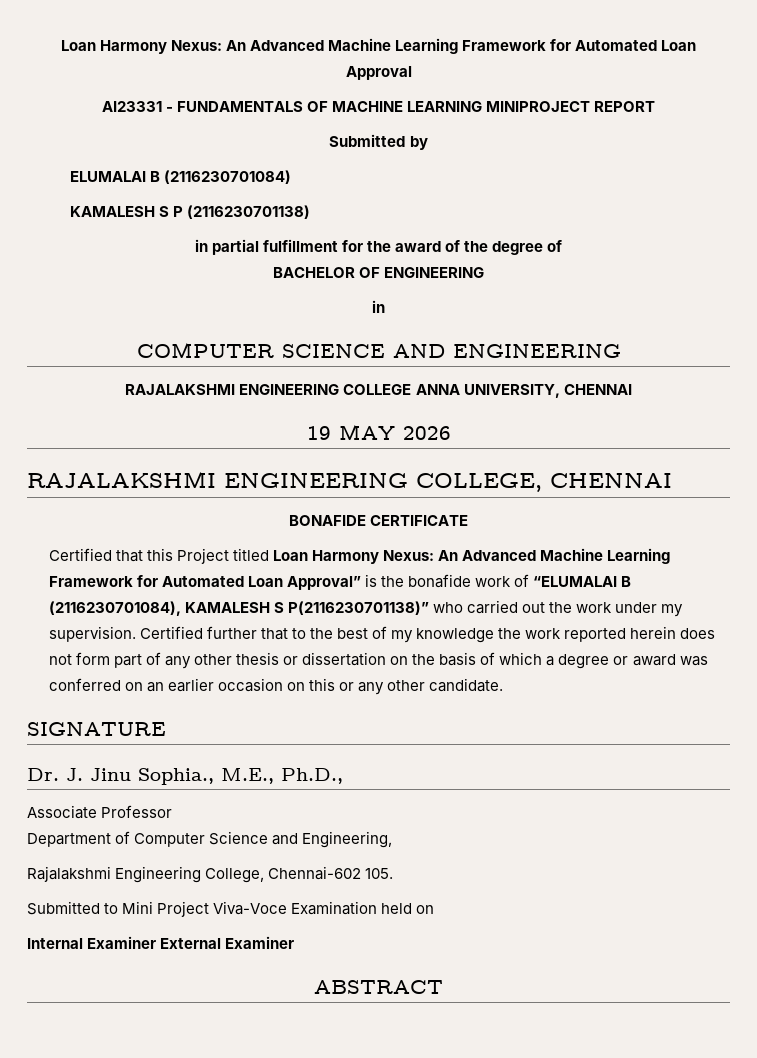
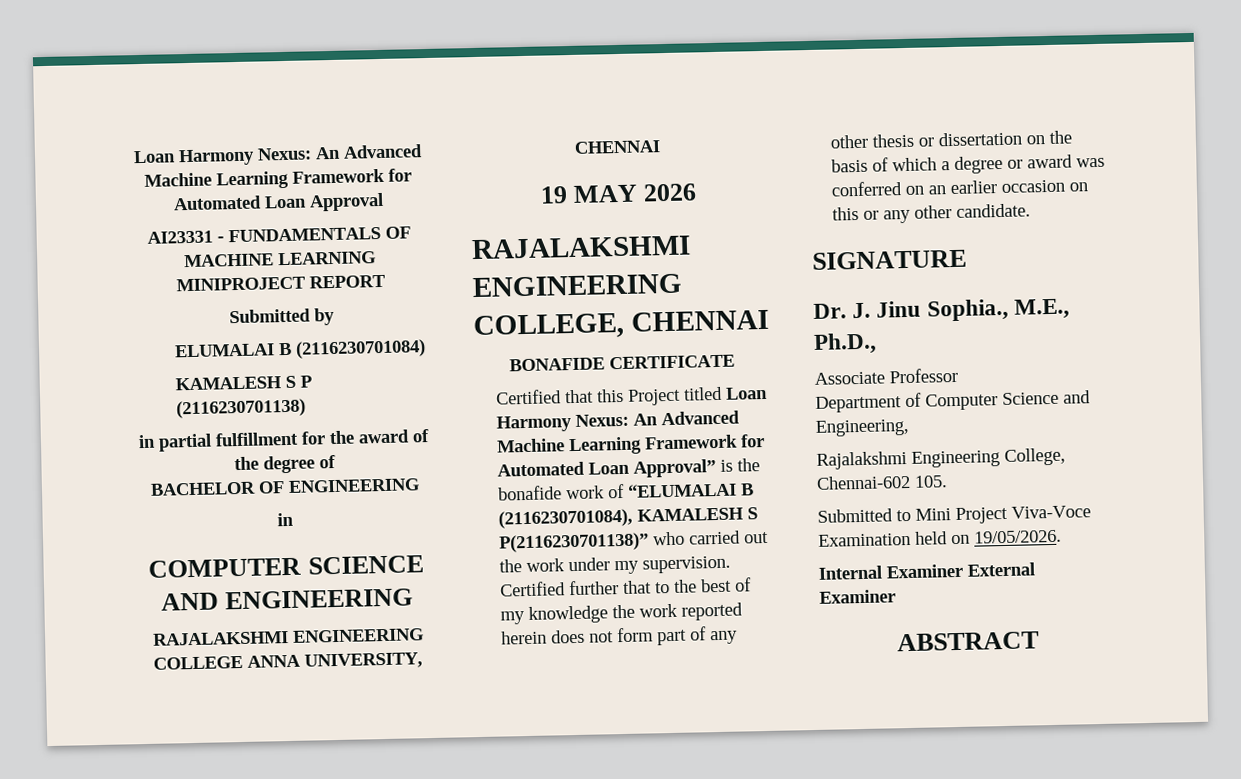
(435, 909) none -> [974,529,1062,544] 19/05/2026.

